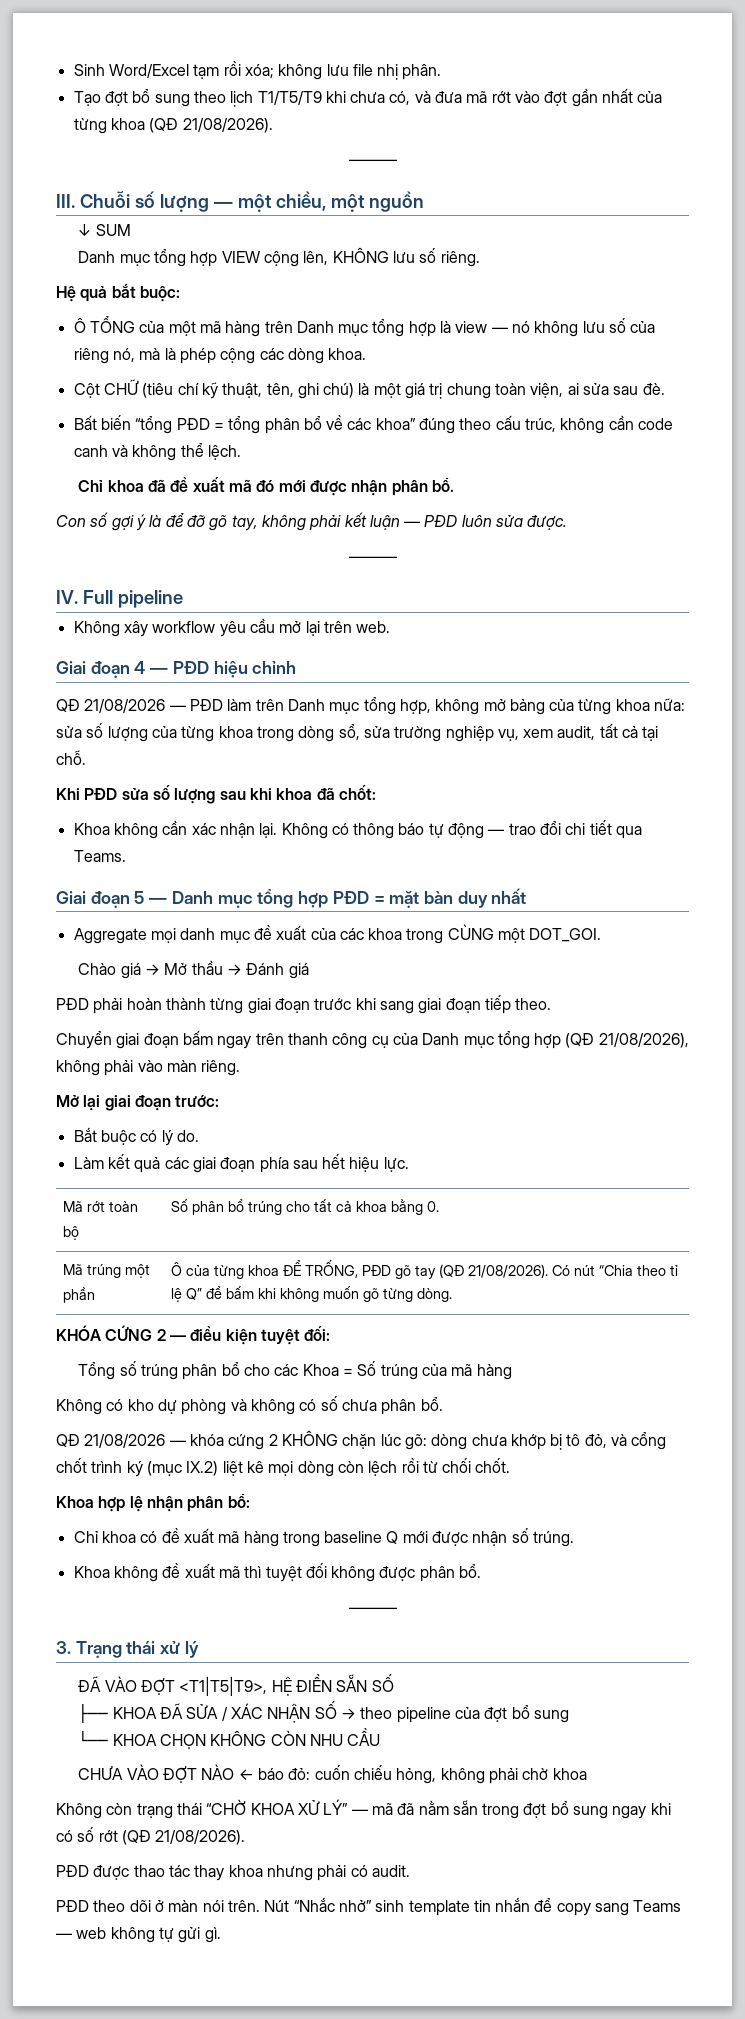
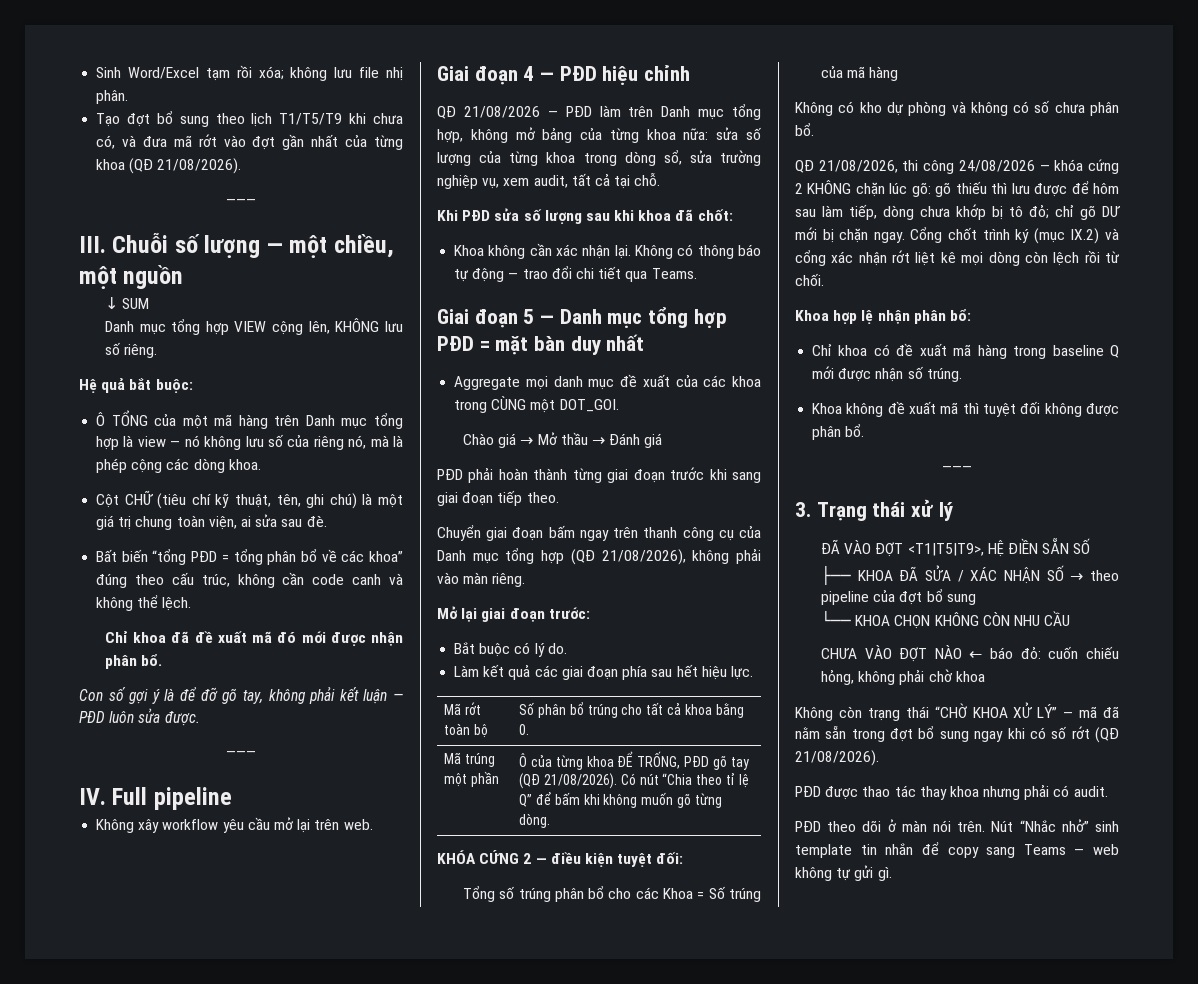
[84,1434,166,1448] 21/08/2026 -> [818,160,1035,174] 21/08/2026, thi công 24/08/2026
(427, 1442) none -> [935,181,1119,197] [795,204,877,220] gõ thiếu thì lưu được để hôm sau làm tiếp,
[584,1432,667,1450] đỏ, và cổng -> [1029,205,1121,220] [795,227,943,243] đỏ; chỉ gõ DƯ mới bị chặn ngay. Cổng
(219, 1468) none -> [1105,228,1119,240] [795,250,911,266] và cổng xác nhận rớt
[442,1458,511,1473] chối chốt. -> [795,273,824,286] chối.

